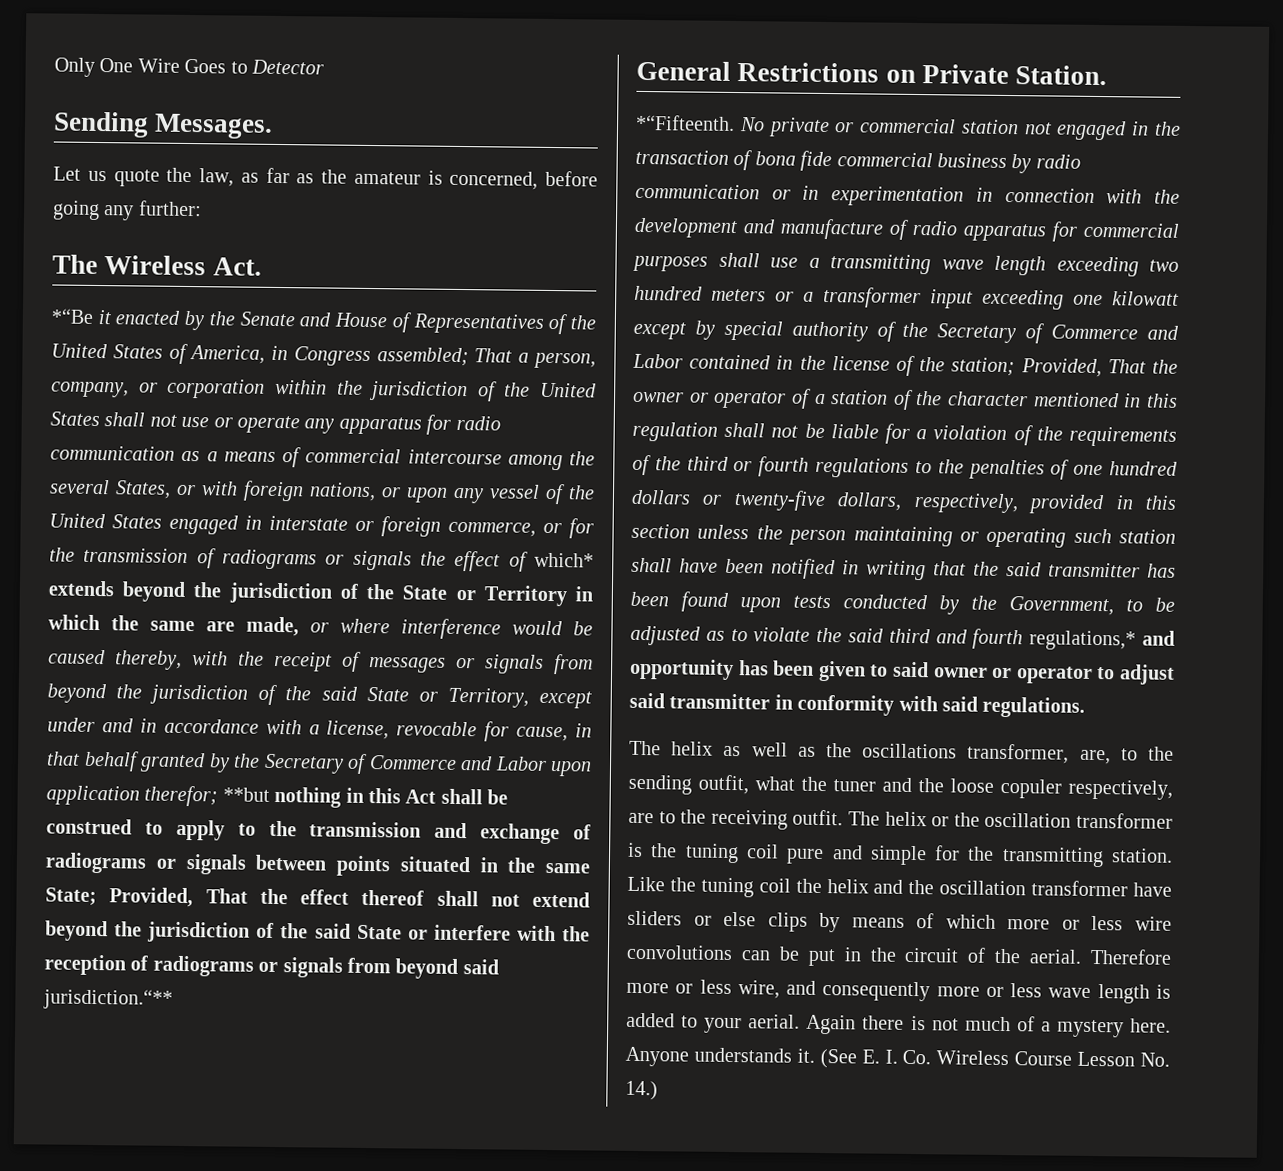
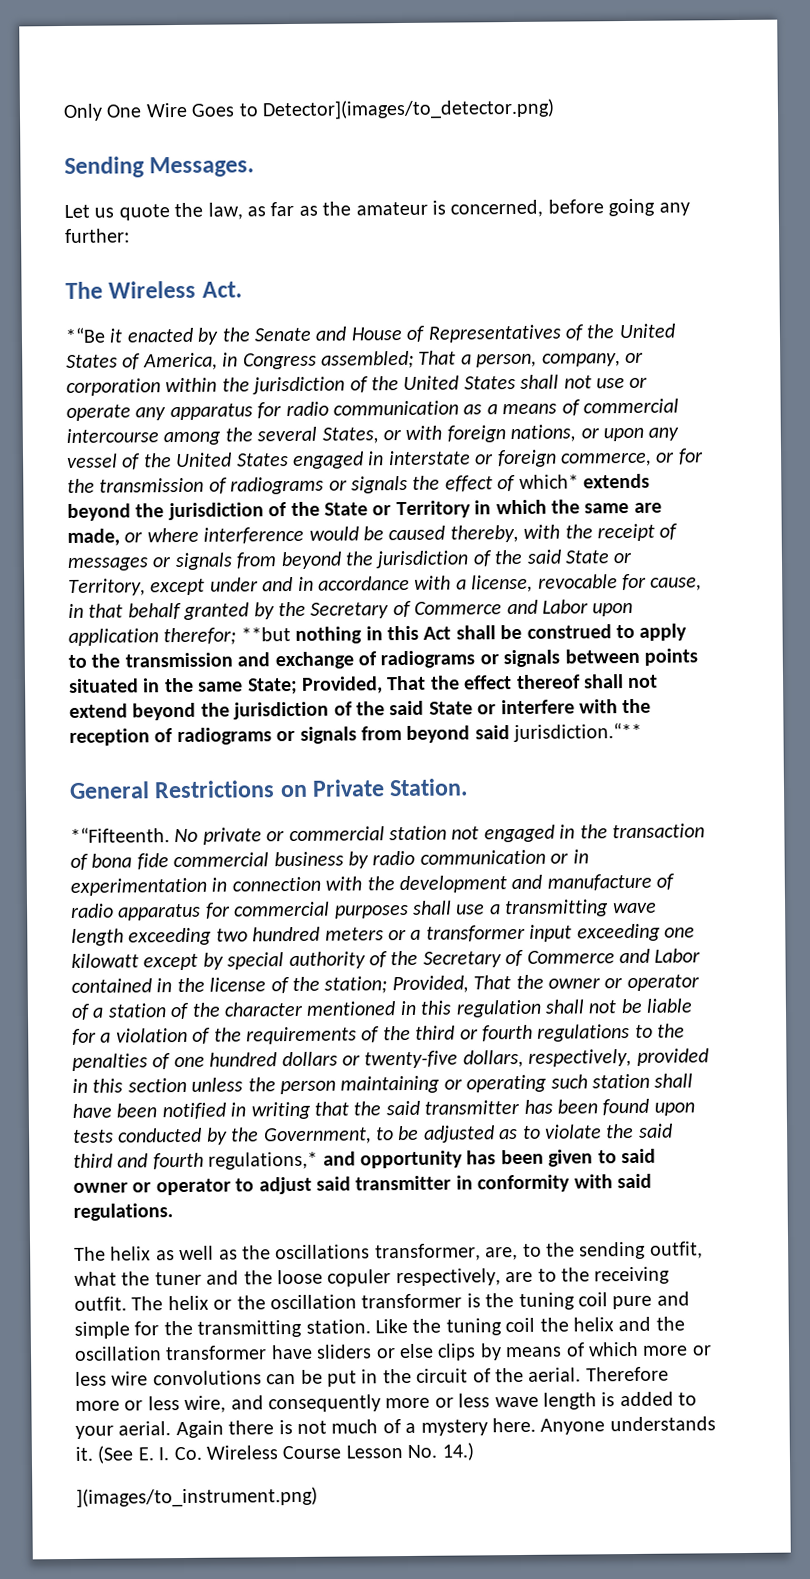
[251,59,324,75] Detector -> [262,98,555,121] Detector](images/to_detector.png)
(658, 1090) none -> [76,1486,318,1508] // ](images/to_instrument.png)

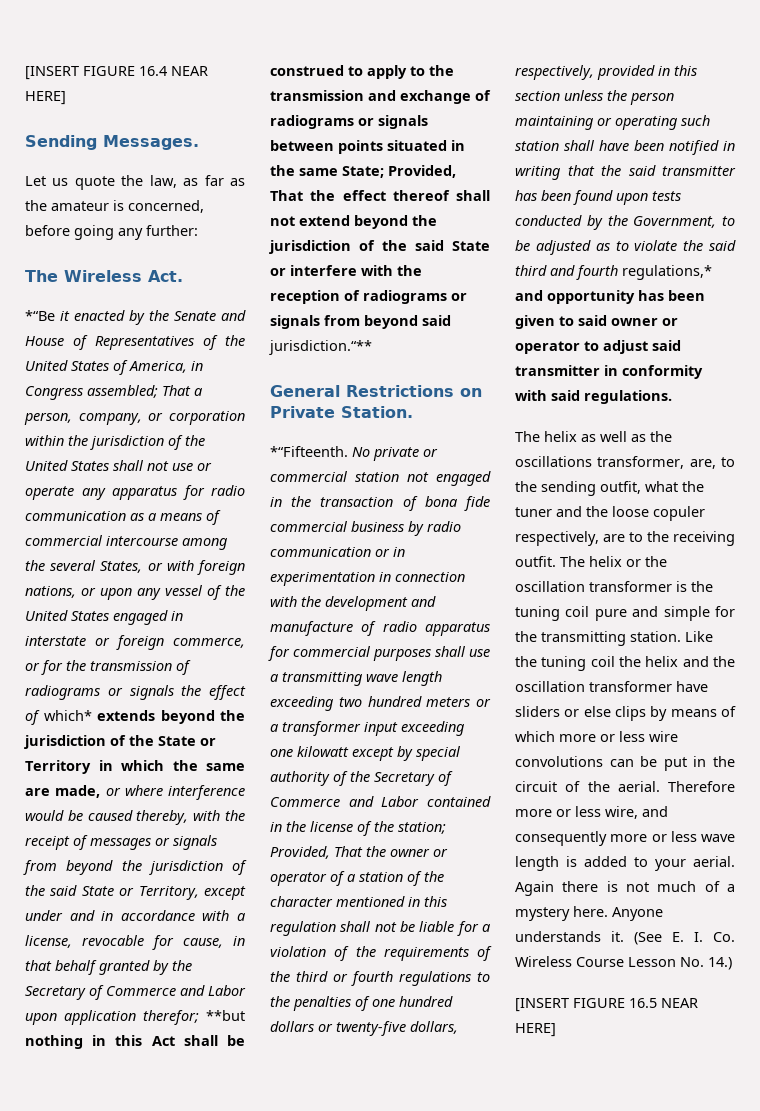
[63,98,555,122] Only One Wire Goes to Detector](images/to_detector.png) -> [25,66,208,80] [25,91,66,105] [INSERT FIGURE 16.4 NEAR HERE]
[76,1486,318,1508] ](images/to_instrument.png) -> [515,998,698,1012] [515,1023,556,1037] [INSERT FIGURE 16.5 NEAR HERE]

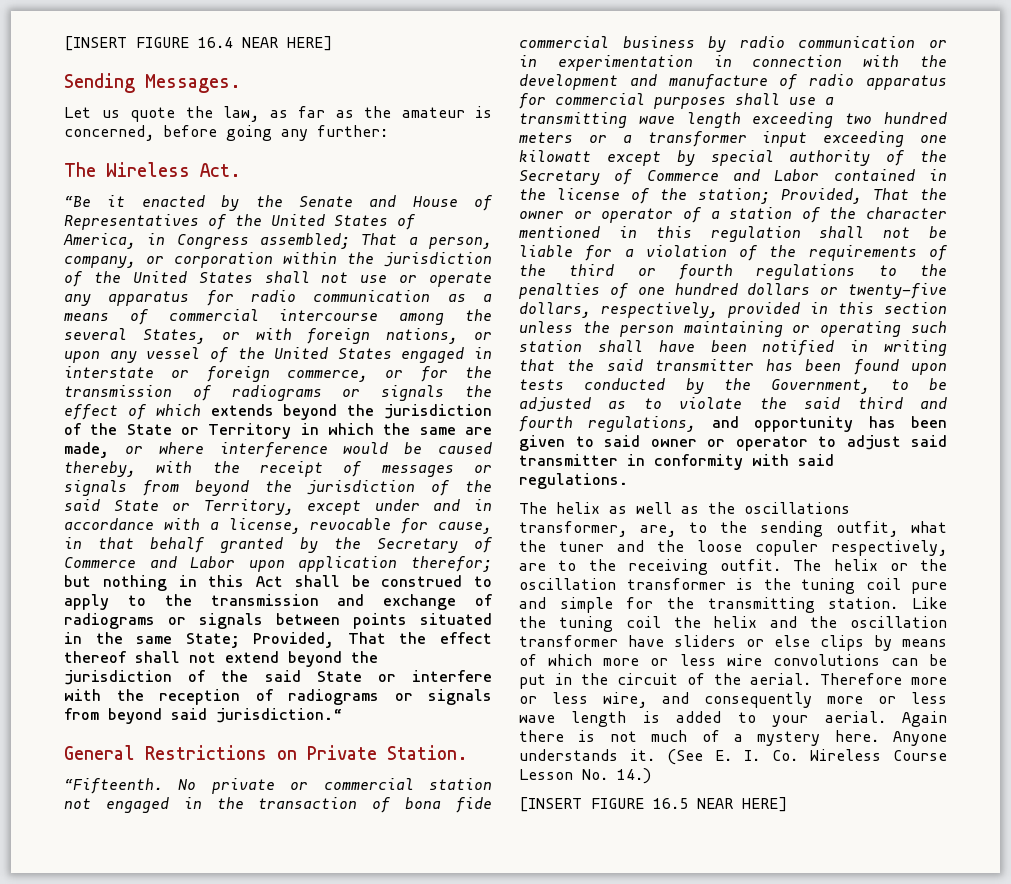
[25,310,55,321] *“Be -> [64,196,91,207] “Be
[43,710,92,721] which* -> [155,404,201,416] which
[206,1010,245,1021] **but -> [64,575,91,587] but
[269,340,372,355] jurisdiction.“** -> [216,708,343,723] jurisdiction.“
[270,446,348,457] *“Fifteenth. -> [64,778,163,794] “Fifteenth.
[622,265,712,280] regulations,* -> [588,416,697,432] regulations,

